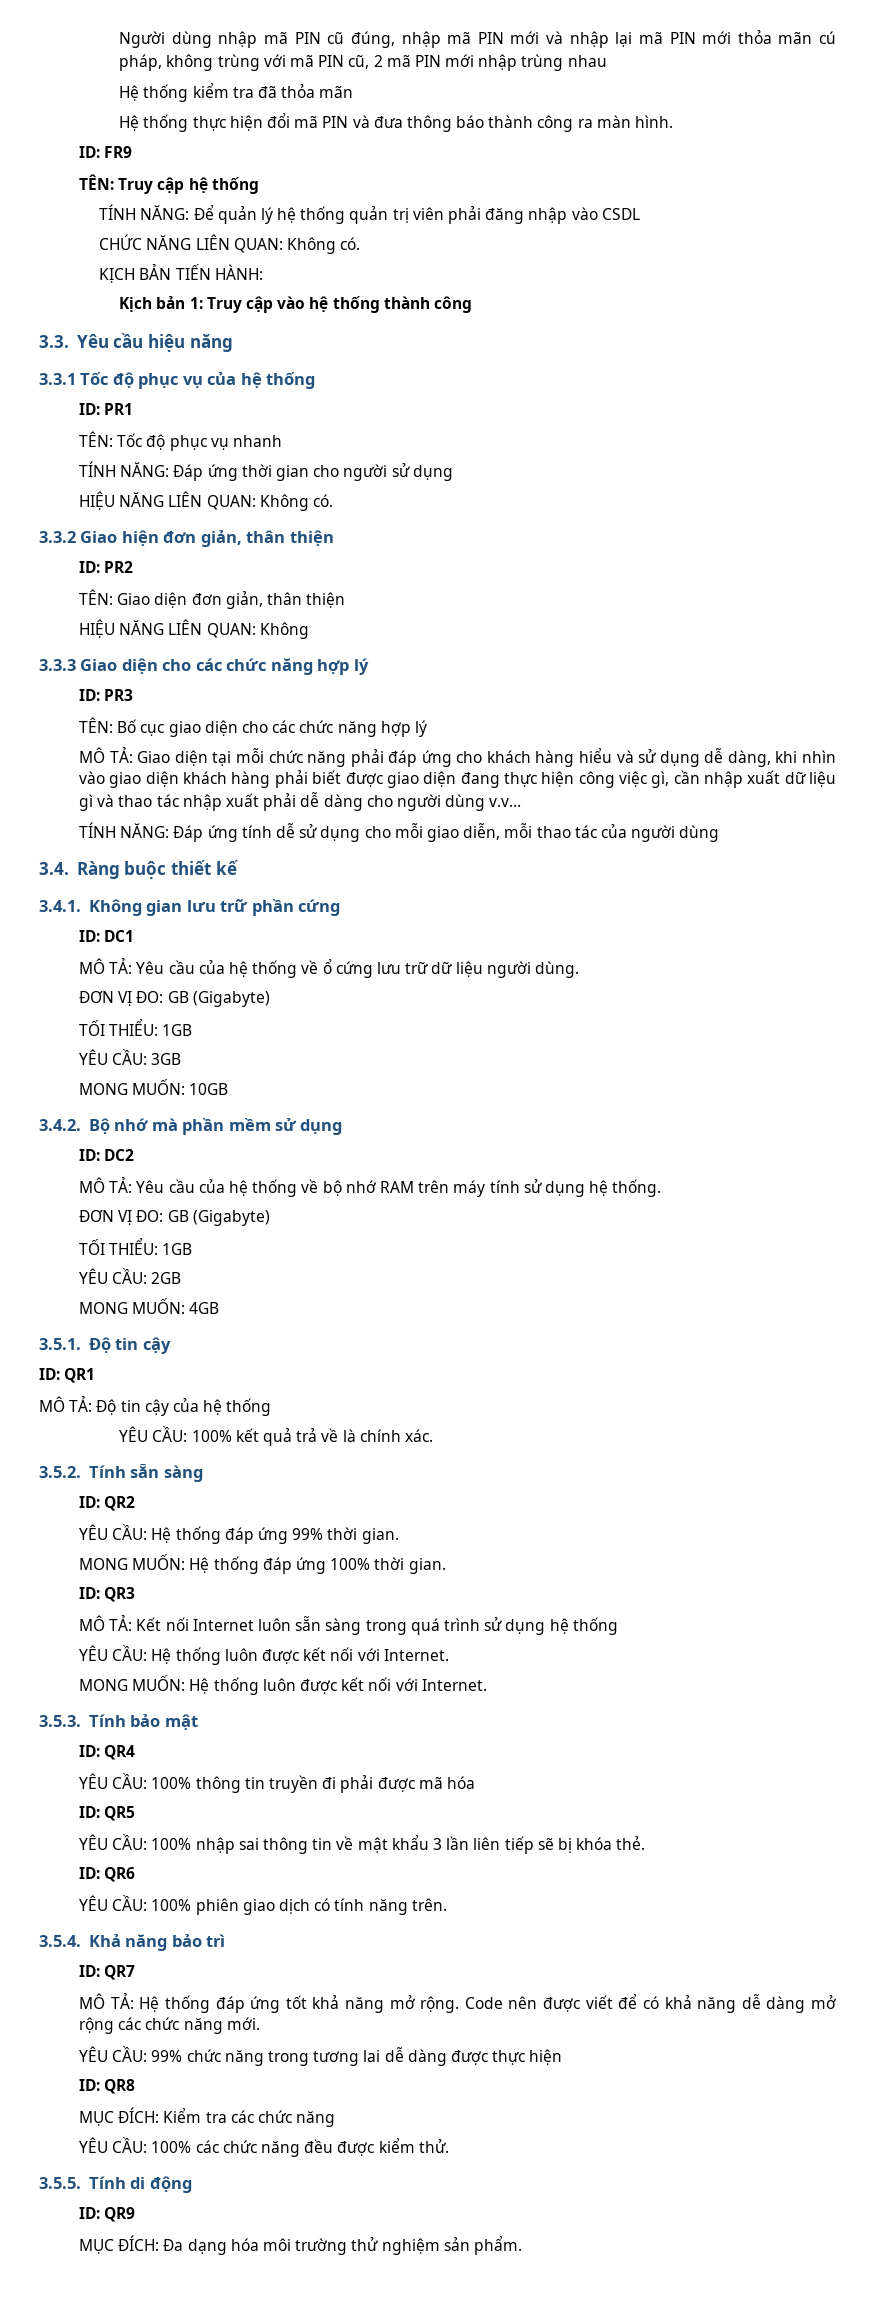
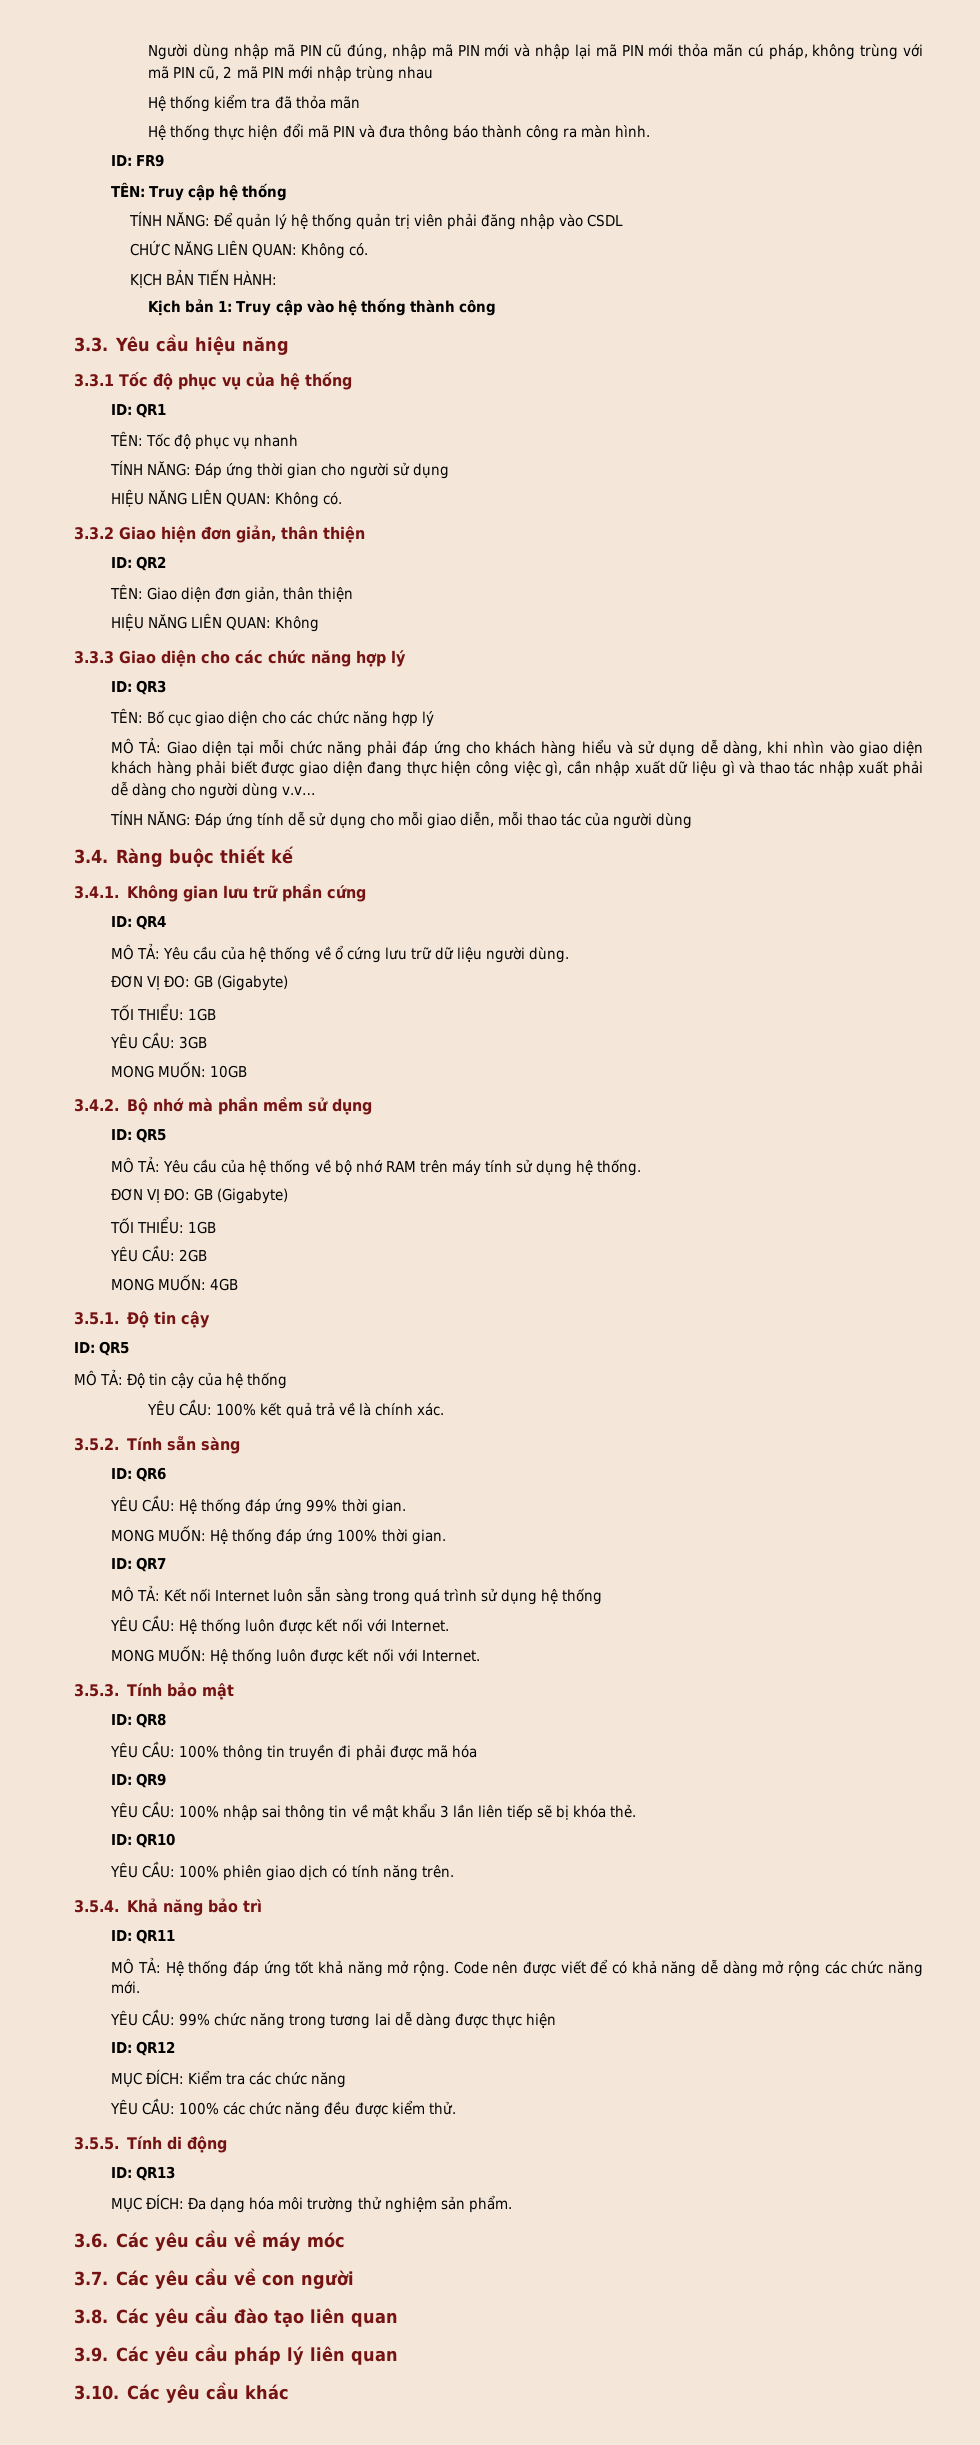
[104,403,134,415] PR1 -> [136,403,167,418] QR1
[104,561,134,573] PR2 -> [136,556,167,571] QR2
[104,689,134,701] PR3 -> [136,680,167,695] QR3
[104,930,135,942] DC1 -> [136,915,167,930] QR4
[104,1149,135,1161] DC2 -> [136,1128,167,1143] QR5
[64,1368,96,1383] QR1 -> [99,1341,130,1356] QR5
[104,1496,136,1511] QR2 -> [136,1467,167,1482] QR6
[104,1587,136,1602] QR3 -> [136,1557,167,1572] QR7
[104,1745,136,1760] QR4 -> [136,1713,167,1728] QR8
[104,1806,136,1821] QR5 -> [136,1773,167,1788] QR9
[104,1867,136,1882] QR6 -> [136,1833,176,1848] QR10
[104,1965,136,1980] QR7 -> [136,1929,176,1944] QR11
[104,2079,136,2094] QR8 -> [136,2041,176,2056] QR12
[104,2207,136,2222] QR9 -> [136,2166,176,2181] QR13
(522, 2245) none -> [74,2230,345,2251] [74,2268,354,2289] [74,2306,398,2327] [74,2344,398,2365] [74,2382,289,2403] // 3.6. Các yêu cầu về máy móc // 3.7. Các yêu cầu về con người // 3.8. Các yêu cầu đào tạo liên quan // 3.9. Các yêu cầu pháp lý liên quan // 3.10. Các yêu cầu khác

